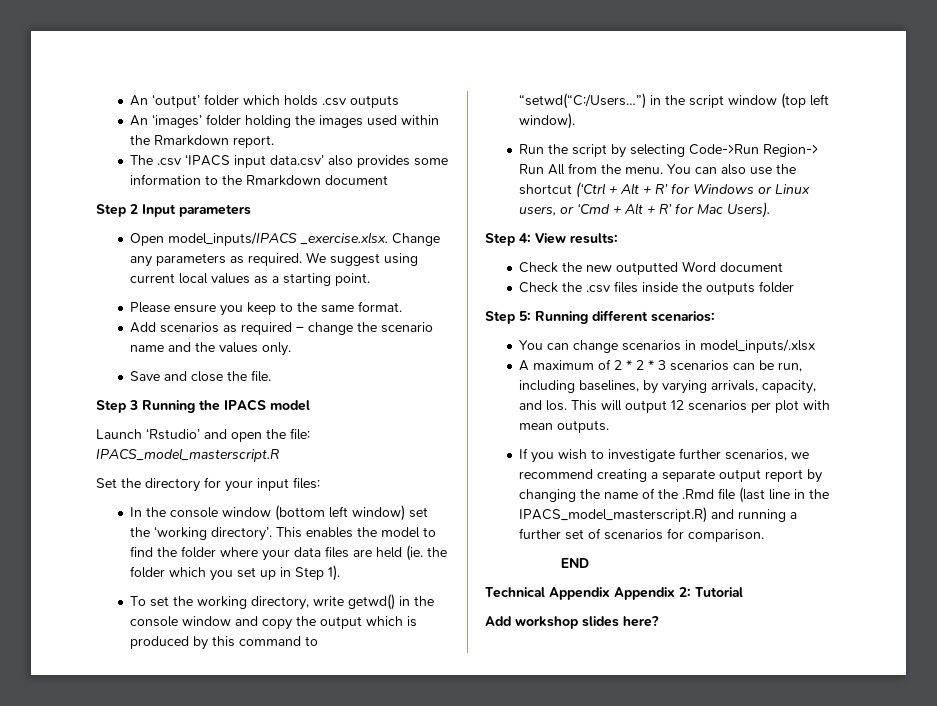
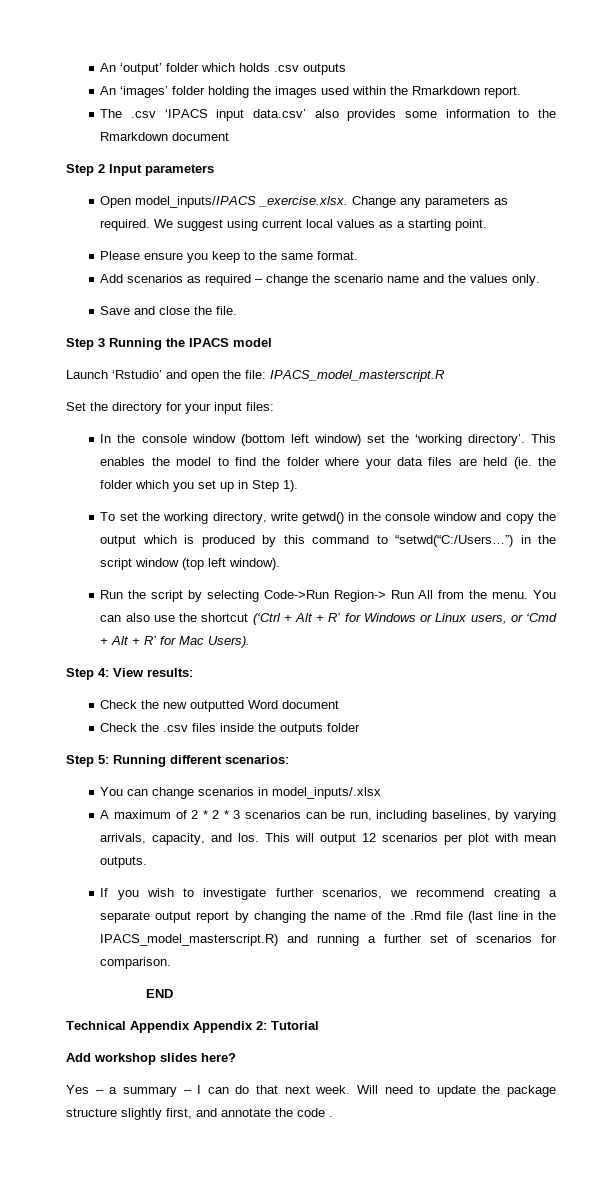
(659, 621) none -> [66,1085,556,1097] [66,1108,333,1120] // Yes – a summary – I can do that next week. Will need to update the package structure slightly first, and annotate the code .

